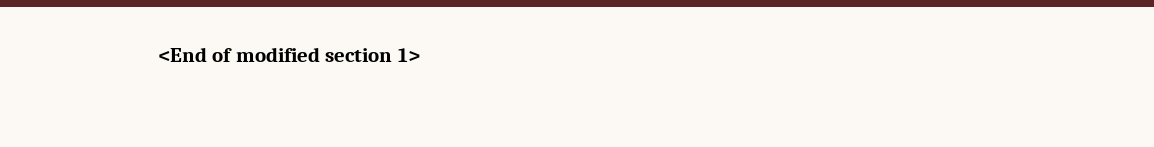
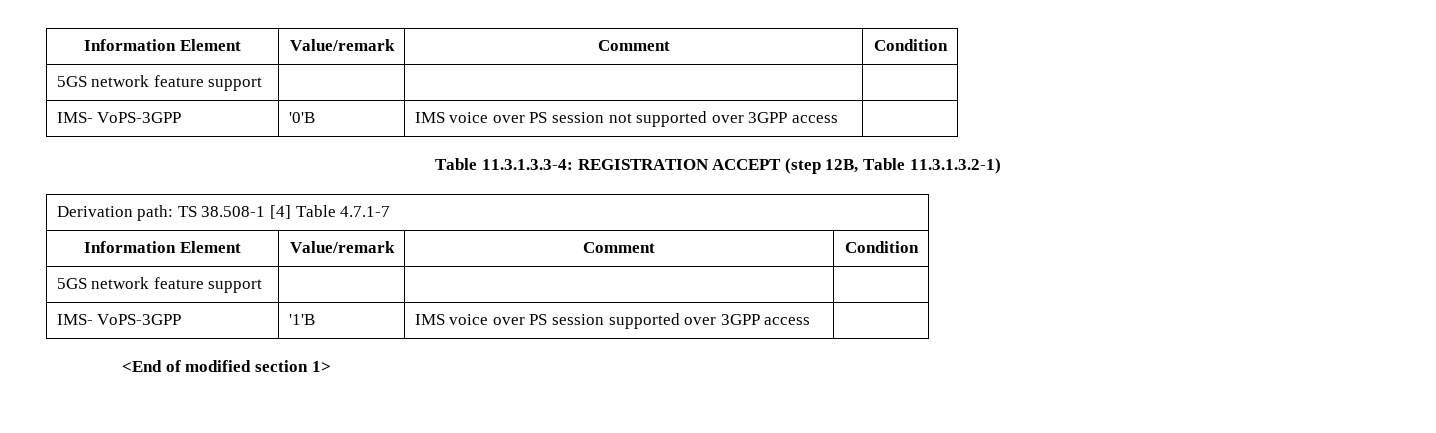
(157, 54) none -> [84,39,241,51] [289,39,395,51] [597,40,670,51] [873,39,948,51] [56,75,263,91] [56,112,182,123] [288,112,315,123] [414,111,838,127] [435,158,1001,174] [56,205,391,221] [84,241,241,253] [289,241,395,253] [583,242,655,253] [844,241,919,253] [56,277,263,293] [56,314,182,325] [288,314,315,325] [414,313,811,329] Information Element | Value/remark | Comment | Condition // 5GS network feature support | | | // IMS- VoPS-3GPP | '0'B | IMS voice over PS session not supported over 3GPP access | // Table 11.3.1.3.3-4: REGISTRATION ACCEPT (step 12B, Table 11.3.1.3.2-1) // Derivation path: TS 38.508-1 [4] Table 4.7.1-7 // Information Element | Value/remark | Comment | Condition // 5GS network feature support | | | // IMS- VoPS-3GPP | '1'B | IMS voice over PS session supported over 3GPP access | //

